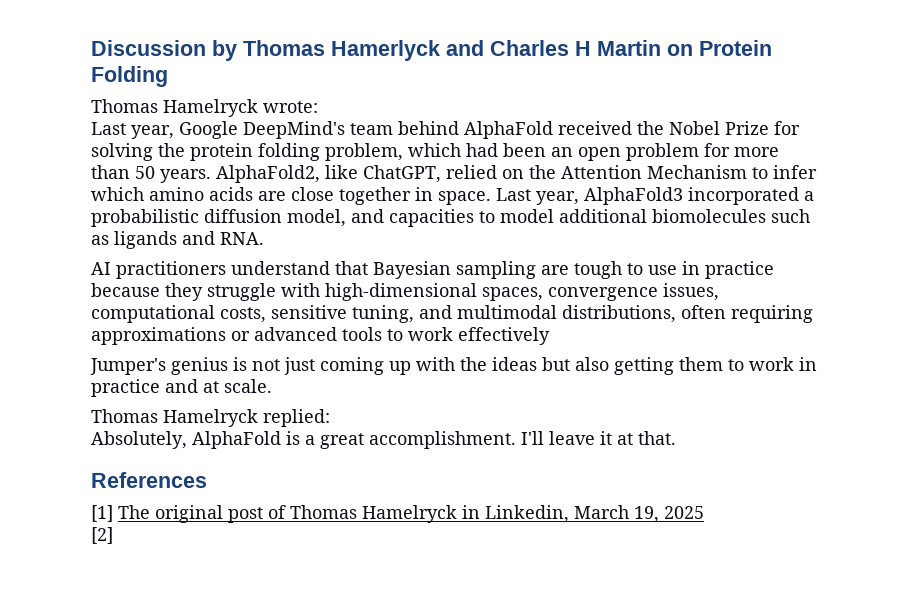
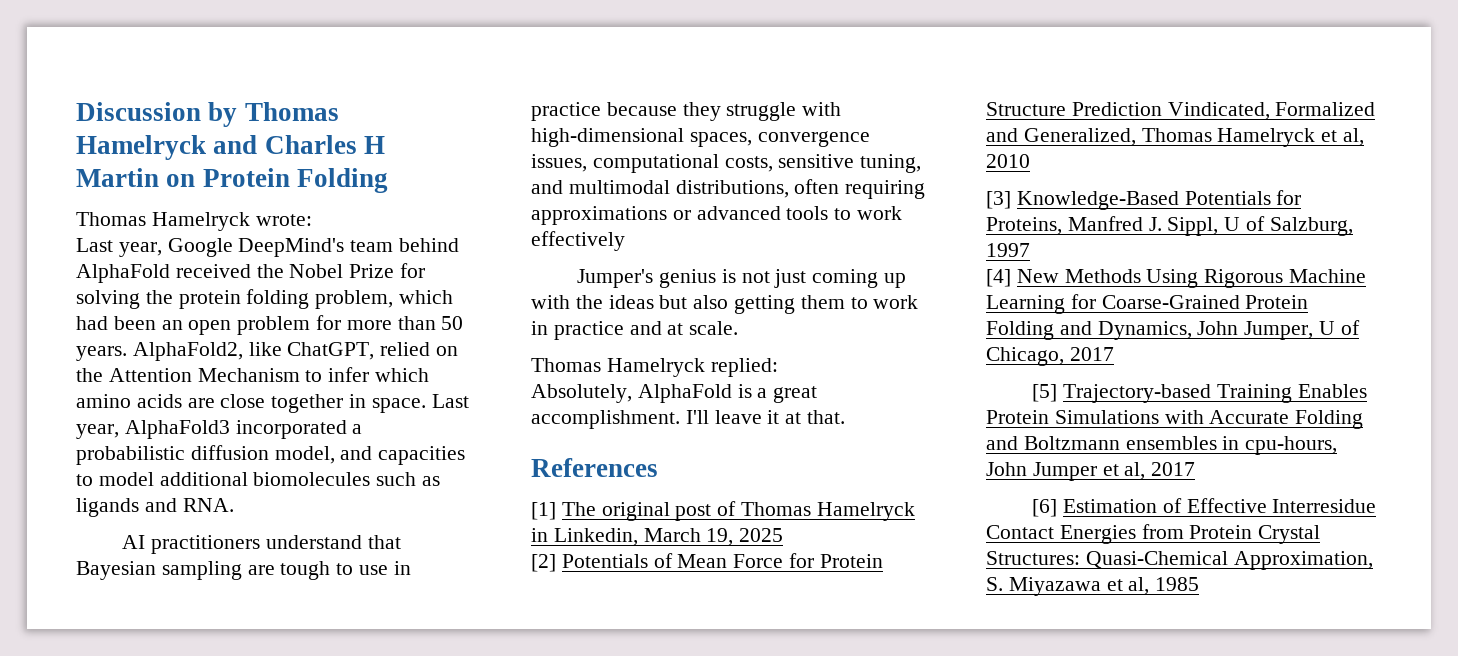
[331,40,440,61] Hamerlyck -> [76,135,206,160] Hamelryck
(113, 535) none -> [561,553,883,568] [986,102,1376,120] [986,128,1365,147] [986,154,1030,168] [986,190,1302,210] [986,216,1353,236] [986,243,1030,257] [986,269,1367,288] [986,294,1309,314] [986,320,1360,340] [986,347,1114,366] [1032,384,1367,403] [986,410,1364,429] [986,436,1338,455] [986,462,1196,481] [1032,498,1377,517] [986,524,1321,544] [986,551,1373,570] [986,577,1200,596] Potentials of Mean Force for Protein Structure Prediction Vindicated, Formalized and Generalized, Thomas Hamelryck et al, 2010 // [3] Knowledge-Based Potentials for Proteins, Manfred J. Sippl, U of Salzburg, 1997 // [4] New Methods Using Rigorous Machine Learning for Coarse-Grained Protein Folding and Dynamics, John Jumper, U of Chicago, 2017 // [5] Trajectory-based Training Enables Protein Simulations with Accurate Folding and Boltzmann ensembles in cpu-hours, John Jumper et al, 2017 // [6] Estimation of Effective Interresidue Contact Energies from Protein Crystal Structures: Quasi-Chemical Approximation, S. Miyazawa et al, 1985

